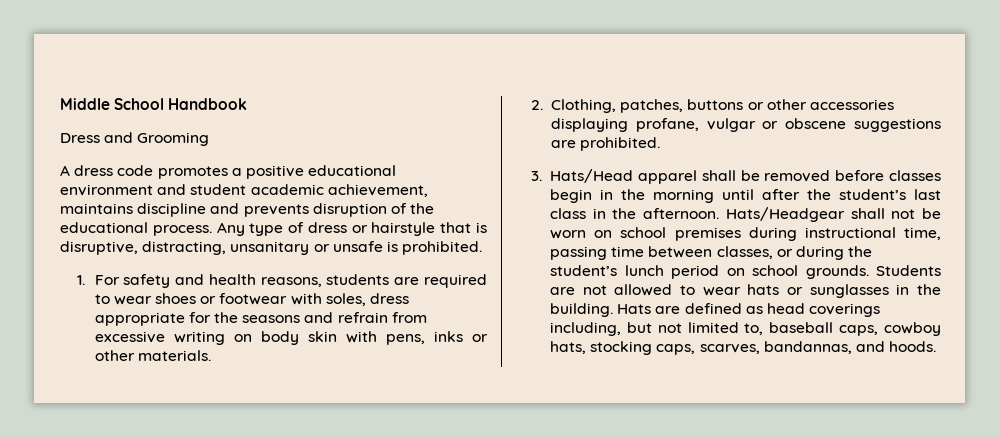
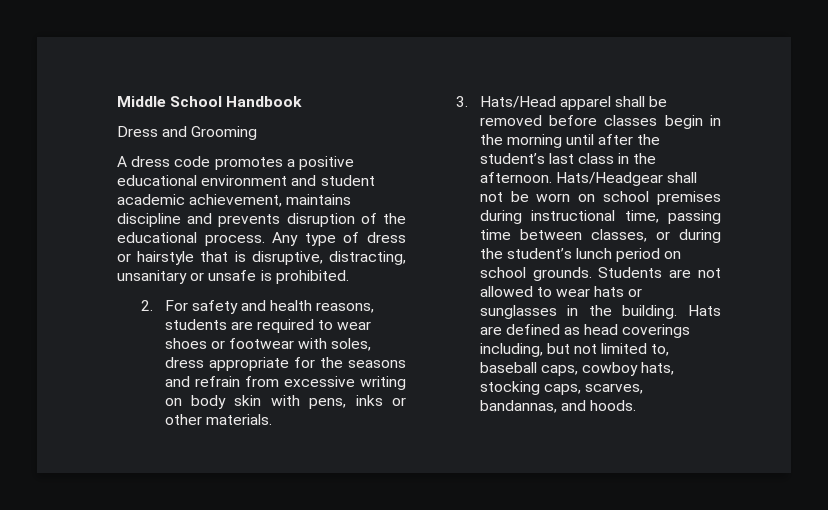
[77,275,86,285] 1. -> [140,300,153,311] 2.
[531,99,894,113] [551,118,941,132] [551,137,661,151] // 2. Clothing, patches, buttons or other accessories displaying profane, vulgar or obscene suggestions are prohibited. -> (272, 419) none

